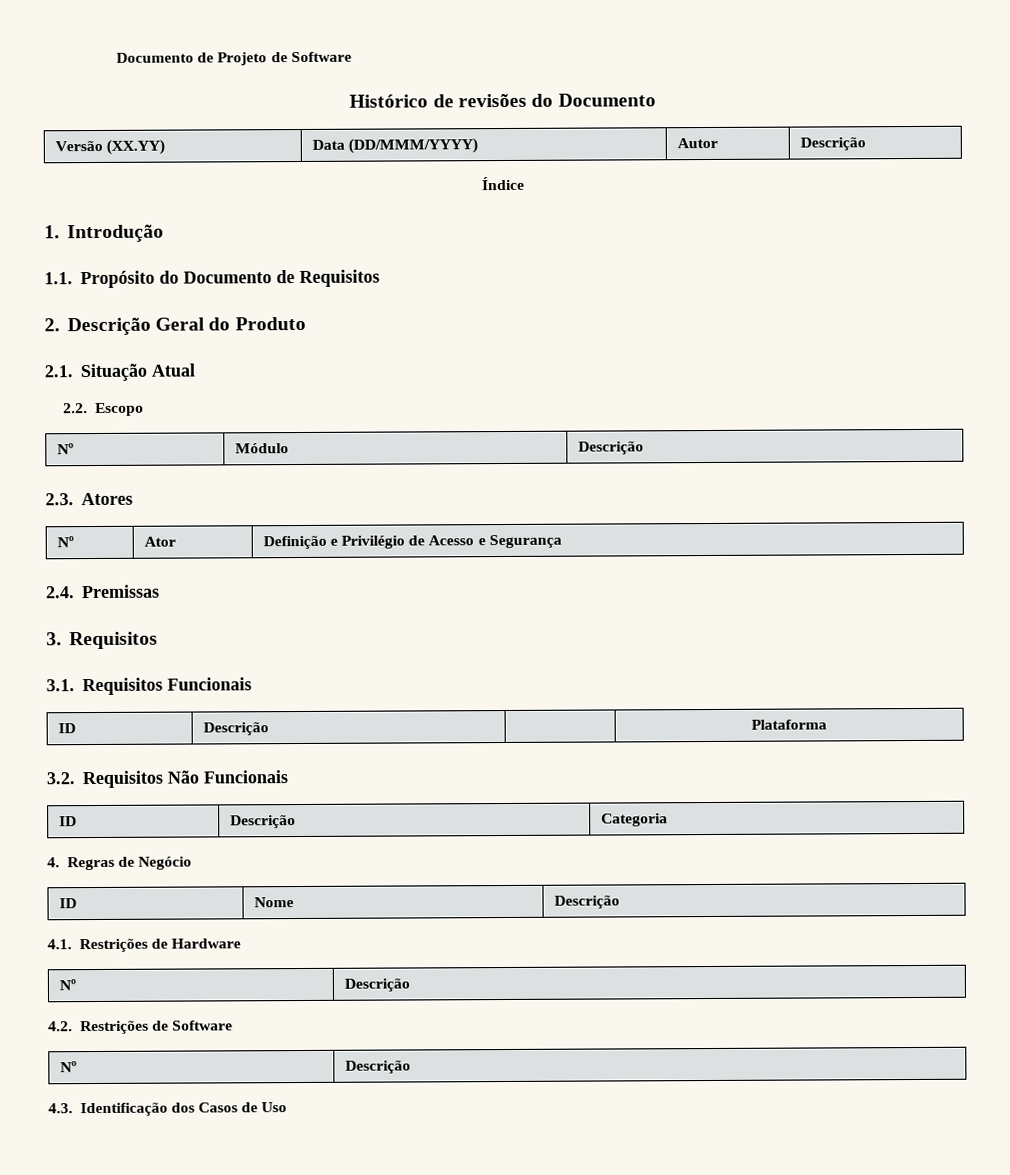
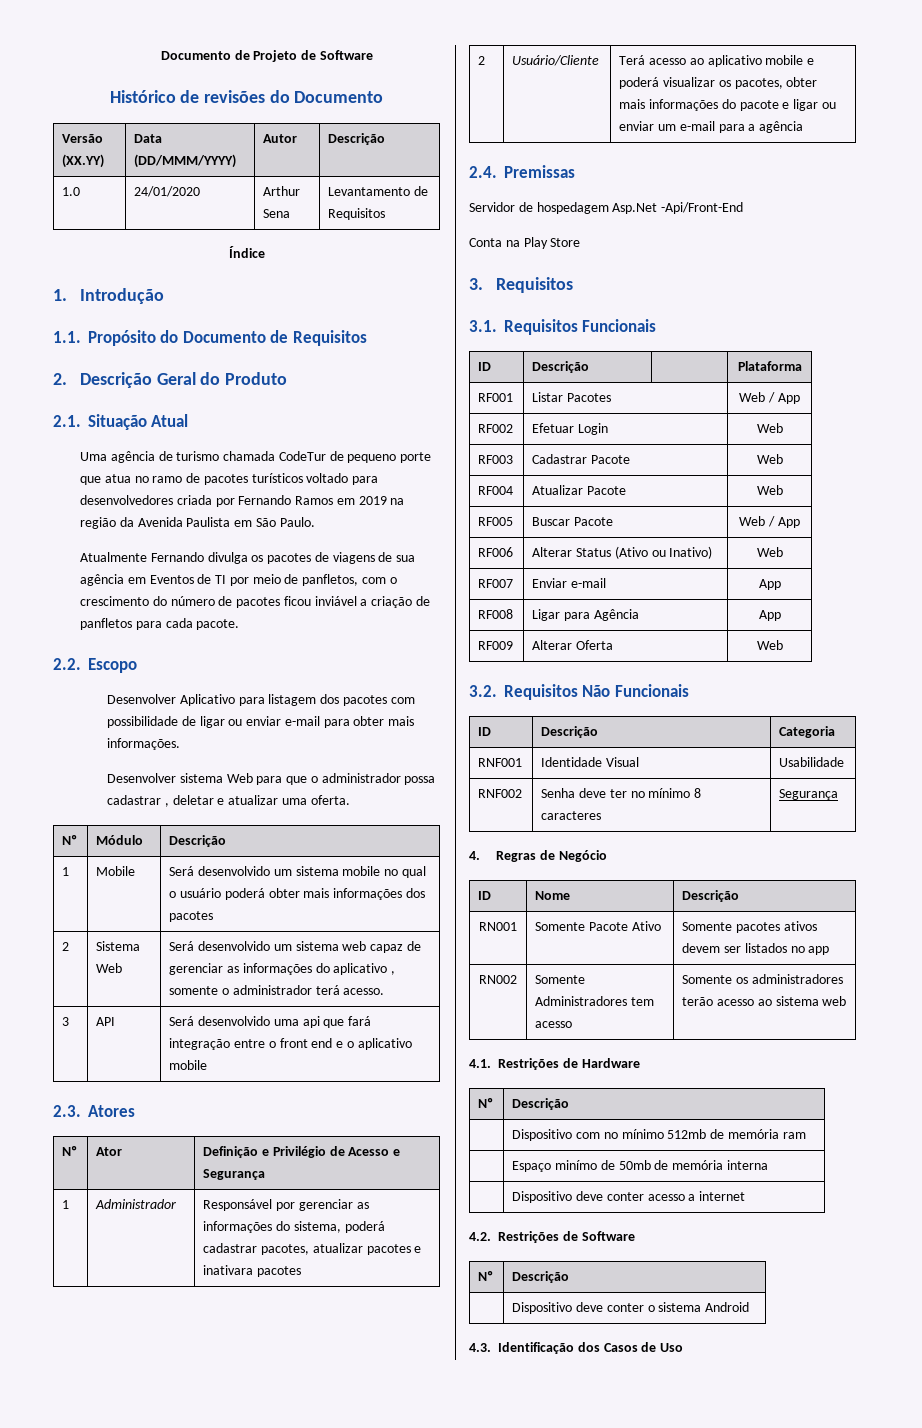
(866, 144) none -> [62,187,81,196] [134,186,201,197] [263,186,301,196] [263,209,291,218] [328,186,429,196] [328,208,386,220] // 1.0 | 24/01/2020 | Arthur Sena | Levantamento de Requisitos
[63,402,145,417] [56,443,74,455] [234,443,289,454] [577,441,644,455] 2.2. Escopo // Nº | Módulo | Descrição -> [79,451,432,463] [79,473,379,485] [79,495,405,507] [79,517,315,529] [79,552,416,564] [79,574,397,586] [79,596,430,608] [79,618,240,630] [53,658,137,673] [106,694,415,706] [106,716,415,728] [106,738,180,750] [106,773,436,785] [106,795,350,807] [62,835,78,845] [96,835,144,845] [169,835,227,847] [62,867,70,876] [96,866,136,876] [169,866,426,878] [169,888,425,900] [169,911,214,922] [62,942,70,951] [96,941,141,951] [96,963,123,973] [169,941,421,953] [169,963,396,975] [169,985,385,995] [62,1017,70,1026] [96,1017,116,1026] [169,1016,372,1028] [169,1038,412,1050] [169,1060,208,1070] Uma agência de turismo chamada CodeTur de pequeno porte que atua no ramo de pacotes turísticos voltado para desenvolvedores criada por Fernando Ramos em 2019 na região da Avenida Paulista em São Paulo. // Atualmente Fernando divulga os pacotes de viagens de sua agência em Eventos de TI por meio de panfletos, com o crescimento do número de pacotes ficou inviável a criação de panfletos para cada pacote. // 2.2. Escopo // Desenvolver Aplicativo para listagem dos pacotes com possibilidade de ligar ou enviar e-mail para obter mais informações. // Desenvolver sistema Web para que o administrador possa cadastrar , deletar e atualizar uma oferta. // Nº | Módulo | Descrição // 1 | Mobile | Será desenvolvido um sistema mobile no qual o usuário poderá obter mais informações dos pacotes // 2 | Sistema Web | Será desenvolvido um sistema web capaz de gerenciar as informações do aplicativo , somente o administrador terá acesso. // 3 | API | Será desenvolvido uma api que fará integração entre o front end e o aplicativo mobile
[45,584,160,599] // 2.4. Premissas -> [62,1200,70,1209] [95,1199,177,1209] [203,1199,369,1211] [203,1221,385,1233] [203,1243,422,1255] [203,1265,302,1277] [478,56,486,65] [512,55,600,66] [619,55,815,67] [619,77,818,89] [619,99,836,111] [619,121,804,133] [469,165,575,178] [469,202,744,214] [469,237,581,249] // 1 | Administrador | Responsável por gerenciar as informações do sistema, poderá cadastrar pacotes, atualizar pacotes e inativara pacotes // 2 | Usuário/Cliente | Terá acesso ao aplicativo mobile e poderá visualizar os pacotes, obter mais informações do pacote e ligar ou enviar um e-mail para a agência // 2.4. Premissas // Servidor de hospedagem Asp.Net -Api/Front-End // Conta na Play Store
(827, 724) none -> [478,393,514,402] [532,392,612,402] [739,392,800,404] [478,424,514,433] [532,423,609,435] [756,423,783,433] [478,455,514,464] [532,454,631,464] [756,454,783,464] [478,486,514,495] [532,485,627,495] [756,485,783,495] [478,517,514,526] [532,517,614,526] [739,516,800,528] [478,547,514,557] [532,546,713,559] [756,547,783,557] [478,579,514,588] [532,578,607,588] [758,579,781,590] [478,609,514,619] [532,609,639,621] [758,610,781,621] [478,641,514,650] [532,640,614,650] [756,640,783,650] // RF001 | Listar Pacotes | Web / App // RF002 | Efetuar Login | Web // RF003 | Cadastrar Pacote | Web // RF004 | Atualizar Pacote | Web // RF005 | Buscar Pacote | Web / App // RF006 | Alterar Status (Ativo ou Inativo) | Web // RF007 | Enviar e-mail | App // RF008 | Ligar para Agência | App // RF009 | Alterar Oferta | Web
(668, 820) none -> [478,758,523,767] [541,757,640,767] [779,757,845,767] [478,789,523,798] [541,788,702,798] [541,811,602,820] [779,789,839,800] // RNF001 | Identidade Visual | Usabilidade // RNF002 | Senha deve ter no mínimo 8 caracteres | Segurança
(620, 902) none -> [479,922,517,931] [535,921,661,931] [682,921,817,933] [682,943,830,955] [479,975,517,984] [535,975,586,984] [535,996,655,1006] [535,1021,573,1028] [682,974,843,984] [682,996,847,1006] // RN001 | Somente Pacote Ativo | Somente pacotes ativos devem ser listados no app // RN002 | Somente Administradores tem acesso | Somente os administradores terão acesso ao sistema web
(410, 985) none -> [512,1129,806,1141] [512,1160,768,1172] [512,1191,746,1203] // | Dispositivo com no mínimo 512mb de memória ram // | Espaço minímo de 50mb de memória interna // | Dispositivo deve conter acesso a internet
(411, 1067) none -> [512,1302,750,1314] // | Dispositivo deve conter o sistema Android

